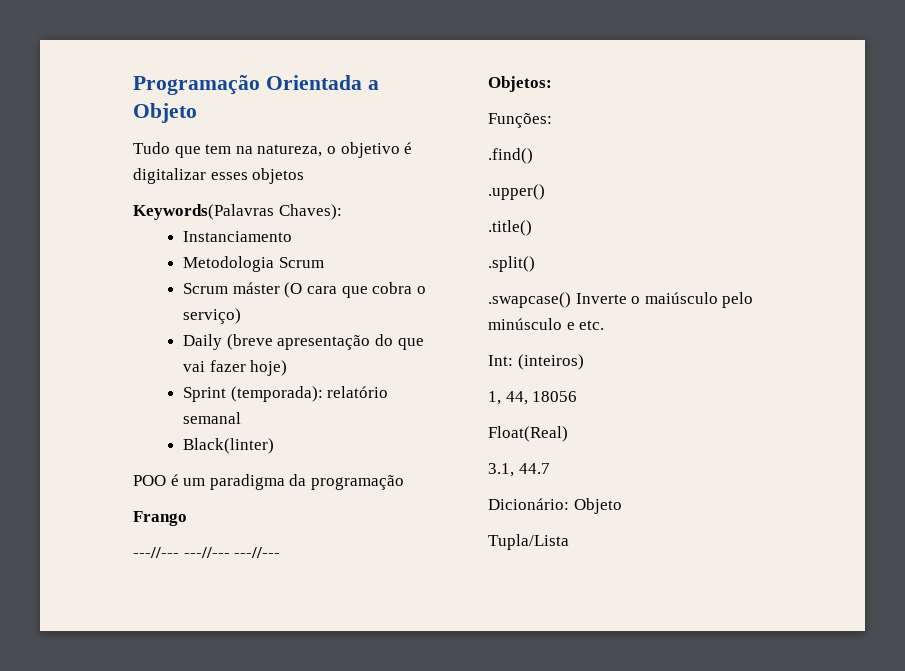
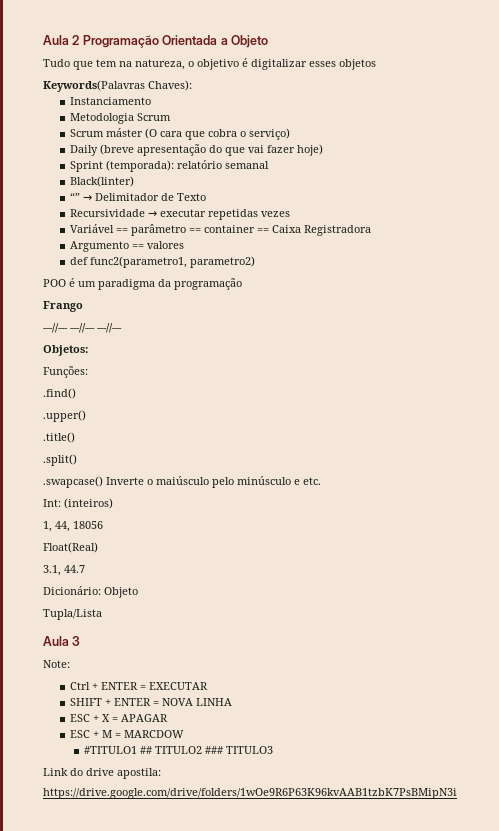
(133, 85) none -> [43,35,80,45] Aula 2
(275, 446) none -> [69,192,206,201] [69,209,290,220] [69,224,371,236] [69,241,184,252] [69,256,255,268] // “” → Delimitador de Texto // Recursividade → executar repetidas vezes // Variável == parâmetro == container == Caixa Registradora // Argumento == valores // def func2(parametro1, parametro2)
(569, 542) none -> [43,636,81,646] [43,660,70,668] [69,682,208,690] [69,698,232,706] [69,714,168,722] [69,730,184,738] [83,746,273,754] [43,768,161,779] [43,788,457,799] // Aula 3 // Note: // Ctrl + ENTER = EXECUTAR // SHIFT + ENTER = NOVA LINHA // ESC + X = APAGAR // ESC + M = MARCDOW // #TITULO1 ## TITULO2 ### TITULO3 // Link do drive apostila: // https://drive.google.com/drive/folders/1wOe9R6P63K96kvAAB1tzbK7PsBMipN3i

